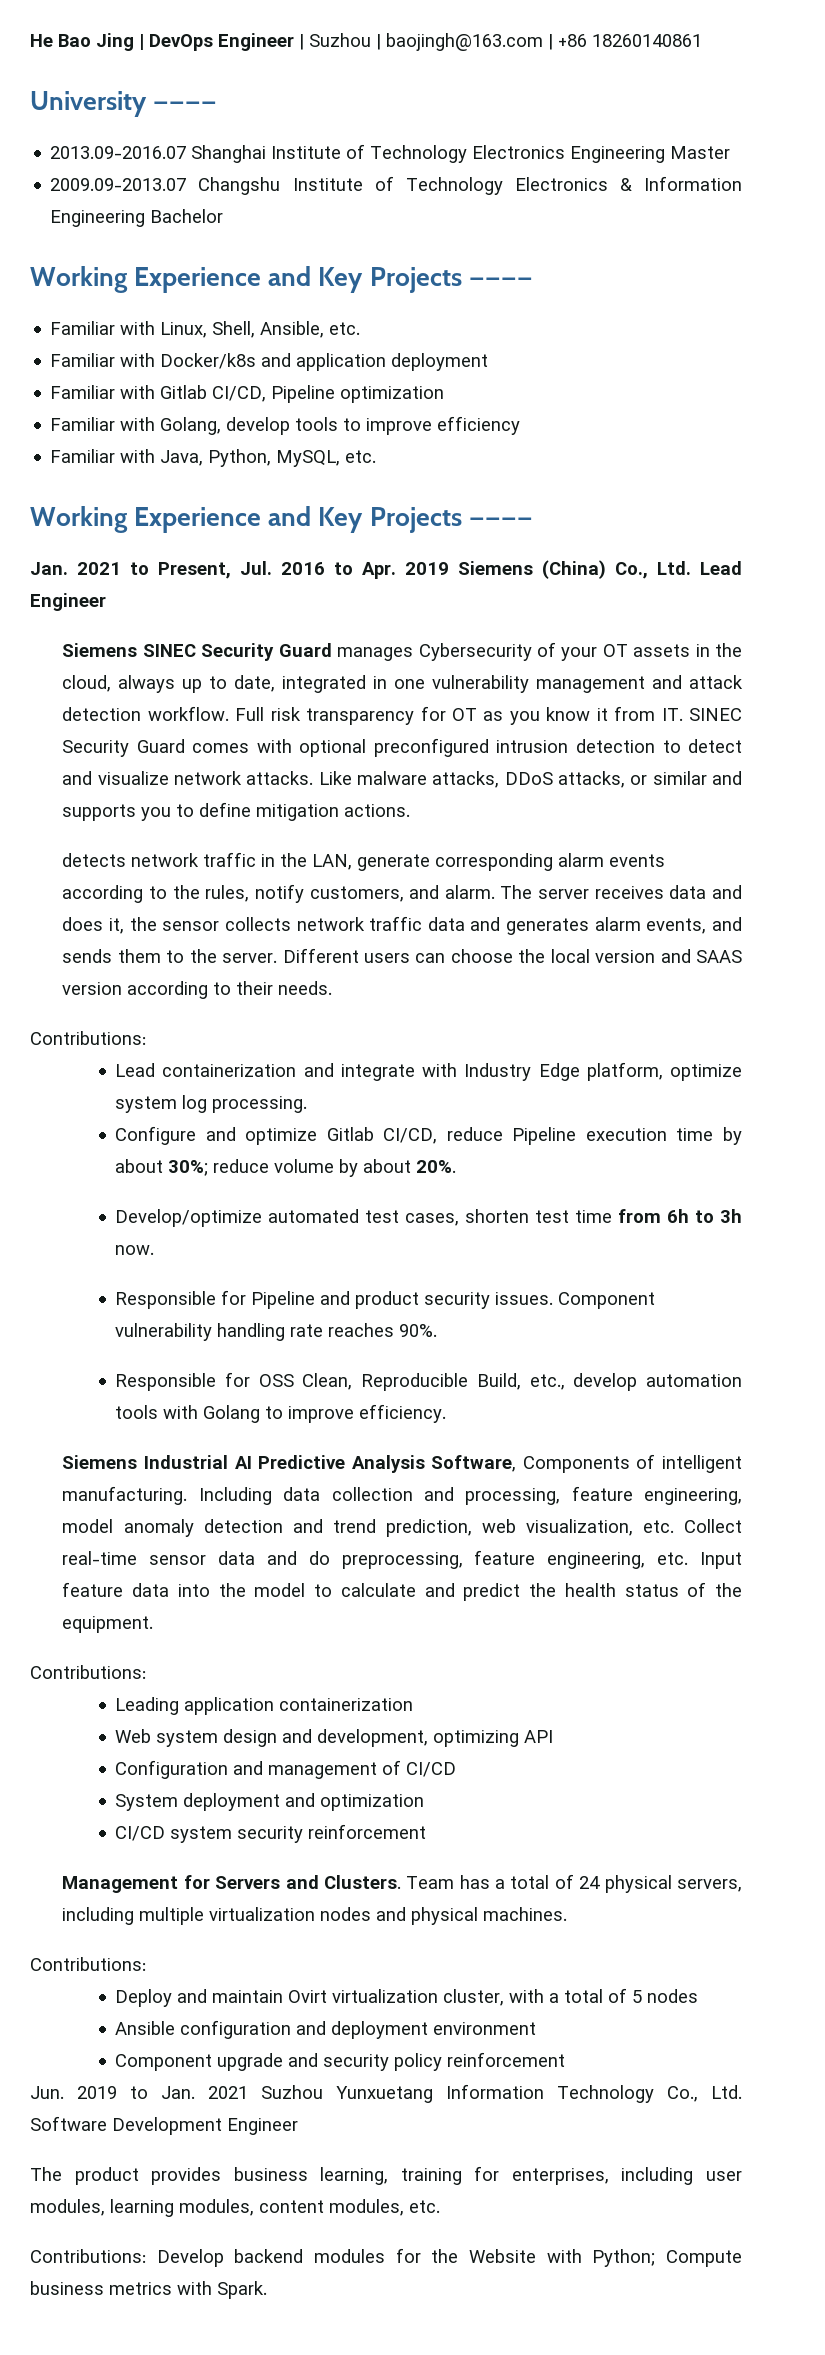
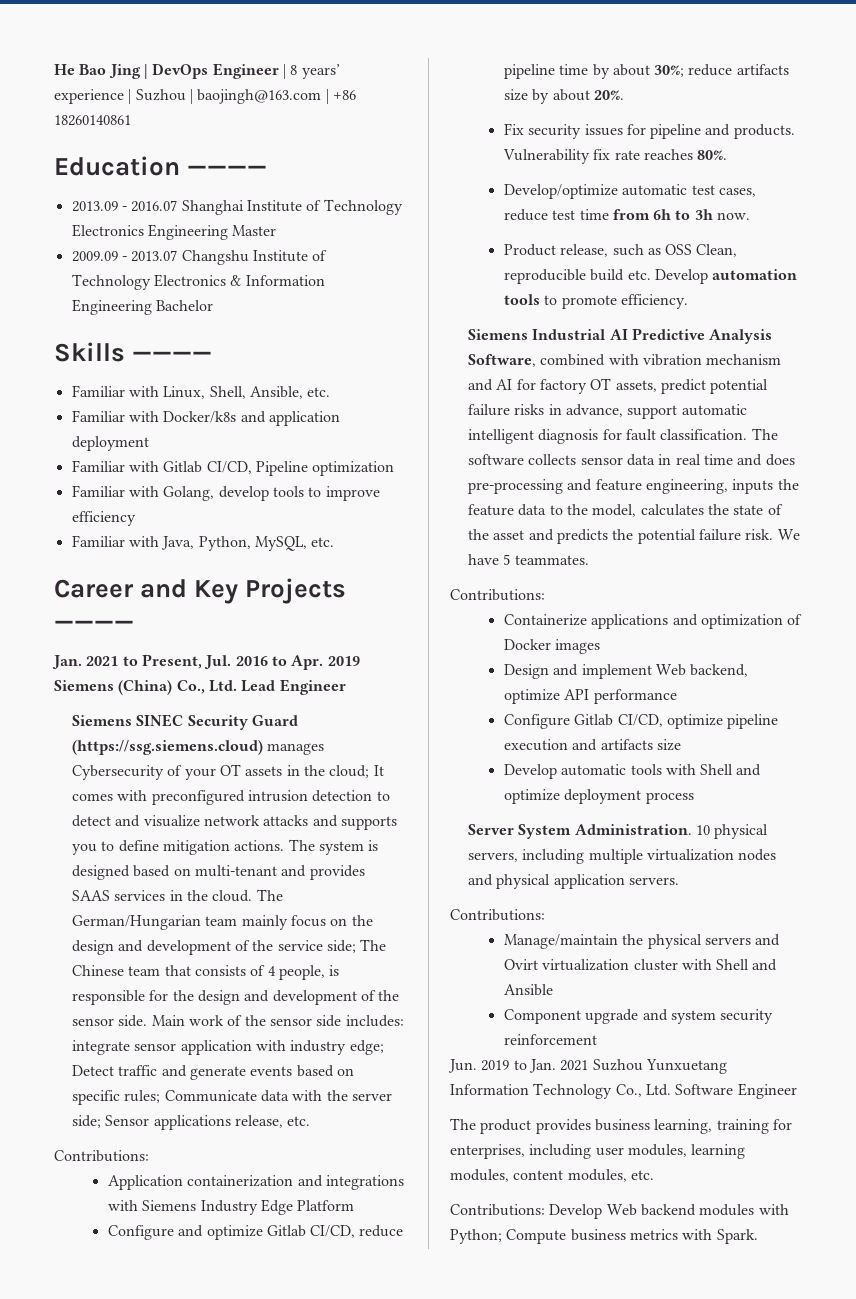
(304, 42) none -> [290,64,340,79] [54,89,132,104] 8 years’ experience |
[30,91,218,117] [50,146,187,159] University ———— // 2013.09-2016.07 -> [54,156,268,176] [71,200,178,212] Education ———— // 2013.09 - 2016.07
[50,178,187,191] 2009.09-2013.07 -> [71,250,178,262] 2009.09 - 2013.07
[30,266,462,293] Working Experience and Key Projects -> [54,342,125,362] Skills
[30,506,262,533] Working Experience -> [54,579,134,598] Career
(332, 650) none -> [72,740,264,755] (https://ssg.siemens.cloud)
[62,675,743,693] [62,706,743,725] [62,739,185,757] cloud, always up to date, integrated in one vulnerability management and attack detection workflow. Full risk transparency for OT as you know it from IT. SINEC Security Guard -> [329,765,384,778] cloud; It
[299,739,367,757] optional -> (148, 795) none
[246,771,707,788] attacks. Like malware attacks, DDoS attacks, or similar -> [263,815,309,826] attacks
[62,852,666,871] [62,884,742,903] [62,916,742,935] [62,948,743,963] [62,981,333,999] [30,1031,146,1045] [115,1063,156,1077] // detects network traffic in the LAN, generate corresponding alarm events according to the rules, notify customers, and alarm. The server receives data and does it, the sensor collects network traffic data and generates alarm events, and sends them to the server. Different users can choose the local version and SAAS version according to their needs. // Contributions: // Lead -> [288,839,379,855] [72,865,365,880] [72,889,283,902] [72,915,373,930] [72,939,387,955] [72,965,340,980] [72,990,400,1005] [72,1015,404,1027] [72,1040,384,1055] [72,1065,355,1080] [72,1090,393,1105] [72,1115,311,1130] [54,1150,149,1162] [107,1175,183,1190] The system is designed based on multi-tenant and provides SAAS services in the cloud. The German/Hungarian team mainly focus on the design and development of the service side; The Chinese team that consists of 4 people, is responsible for the design and development of the sensor side. Main work of the sensor side includes: integrate sensor application with industry edge; Detect traffic and generate events based on specific rules; Communicate data with the server side; Sensor applications release, etc. // Contributions: // Application
[340,1062,742,1081] [115,1095,308,1113] integrate with Industry Edge platform, optimize system log processing. -> [325,1175,404,1190] [107,1199,355,1215] integrations with Siemens Industry Edge Platform
[512,1127,667,1145] Pipeline execution -> [503,64,555,79] pipeline
[274,1159,335,1173] volume -> [736,64,789,75] [503,89,528,101] artifacts size
(457, 1166) none -> [503,123,795,139] [502,149,728,164] // Fix security issues for pipeline and products. Vulnerability fix rate reaches 80%.
[268,1209,360,1223] automated -> [622,184,688,196] automatic
[465,1209,530,1223] shorten -> [503,209,548,221] reduce
[115,1290,656,1309] [115,1323,438,1341] [115,1372,742,1391] [115,1405,355,1423] Responsible for Pipeline and product security issues. Component vulnerability handling rate reaches 90%. // Responsible for OSS Clean, Reproducible Build, etc., develop automation tools with Golang to improve -> [503,244,738,257] [503,269,798,284] [503,294,617,309] Product release, such as OSS Clean, reproducible build etc. Develop automation tools to promote
[522,1454,743,1473] [62,1486,742,1505] [62,1519,742,1537] [62,1550,742,1569] [62,1582,742,1601] [62,1616,154,1633] [30,1665,146,1679] [115,1697,414,1715] [115,1729,554,1747] [115,1760,457,1779] [115,1793,425,1811] [115,1824,427,1843] [62,1874,601,1893] Components of intelligent manufacturing. Including data collection and processing, feature engineering, model anomaly detection and trend prediction, web visualization, etc. Collect real-time sensor data and do preprocessing, feature engineering, etc. Input feature data into the model to calculate and predict the health status of the equipment. // Contributions: // Leading application containerization // Web system design and development, optimizing API // Configuration and management of CI/CD // System deployment and optimization // CI/CD system security reinforcement // Management for Servers and Clusters. Team has a total of 24 -> [540,354,782,366] [468,378,769,394] [468,404,747,419] [468,428,778,444] [468,454,795,466] [468,479,799,494] [468,504,783,517] [468,529,800,544] [468,554,589,565] [450,589,545,601] [503,614,803,629] [503,639,601,654] [503,664,749,679] [503,689,677,704] [503,714,779,729] [503,739,681,751] [503,764,762,779] [503,789,694,804] [468,824,711,839] combined with vibration mechanism and AI for factory OT assets, predict potential failure risks in advance, support automatic intelligent diagnosis for fault classification. The software collects sensor data in real time and does pre-processing and feature engineering, inputs the feature data to the model, calculates the state of the asset and predicts the potential failure risk. We have 5 teammates. // Contributions: // Containerize applications and optimization of Docker images // Design and implement Web backend, optimize API performance // Configure Gitlab CI/CD, optimize pipeline execution and artifacts size // Develop automatic tools with Shell and optimize deployment process // Server System Administration. 10
[483,1907,568,1921] [30,1957,146,1971] [115,1988,699,2007] [115,2020,537,2039] machines. // Contributions: // Deploy and maintain Ovirt virtualization cluster, with a total of 5 nodes // Ansible configuration and deployment environment -> [553,874,680,889] [450,909,545,921] [503,934,781,949] [503,959,778,971] [503,984,553,996] application servers. // Contributions: // Manage/maintain the physical servers and Ovirt virtualization cluster with Shell and Ansible
[323,2053,443,2071] security policy -> [670,1009,774,1024] system security
[112,2117,222,2135] Development -> (734, 1089) none
(224, 2258) none -> [606,1204,637,1216] Web
[395,2248,537,2263] for the Website -> (755, 1210) none

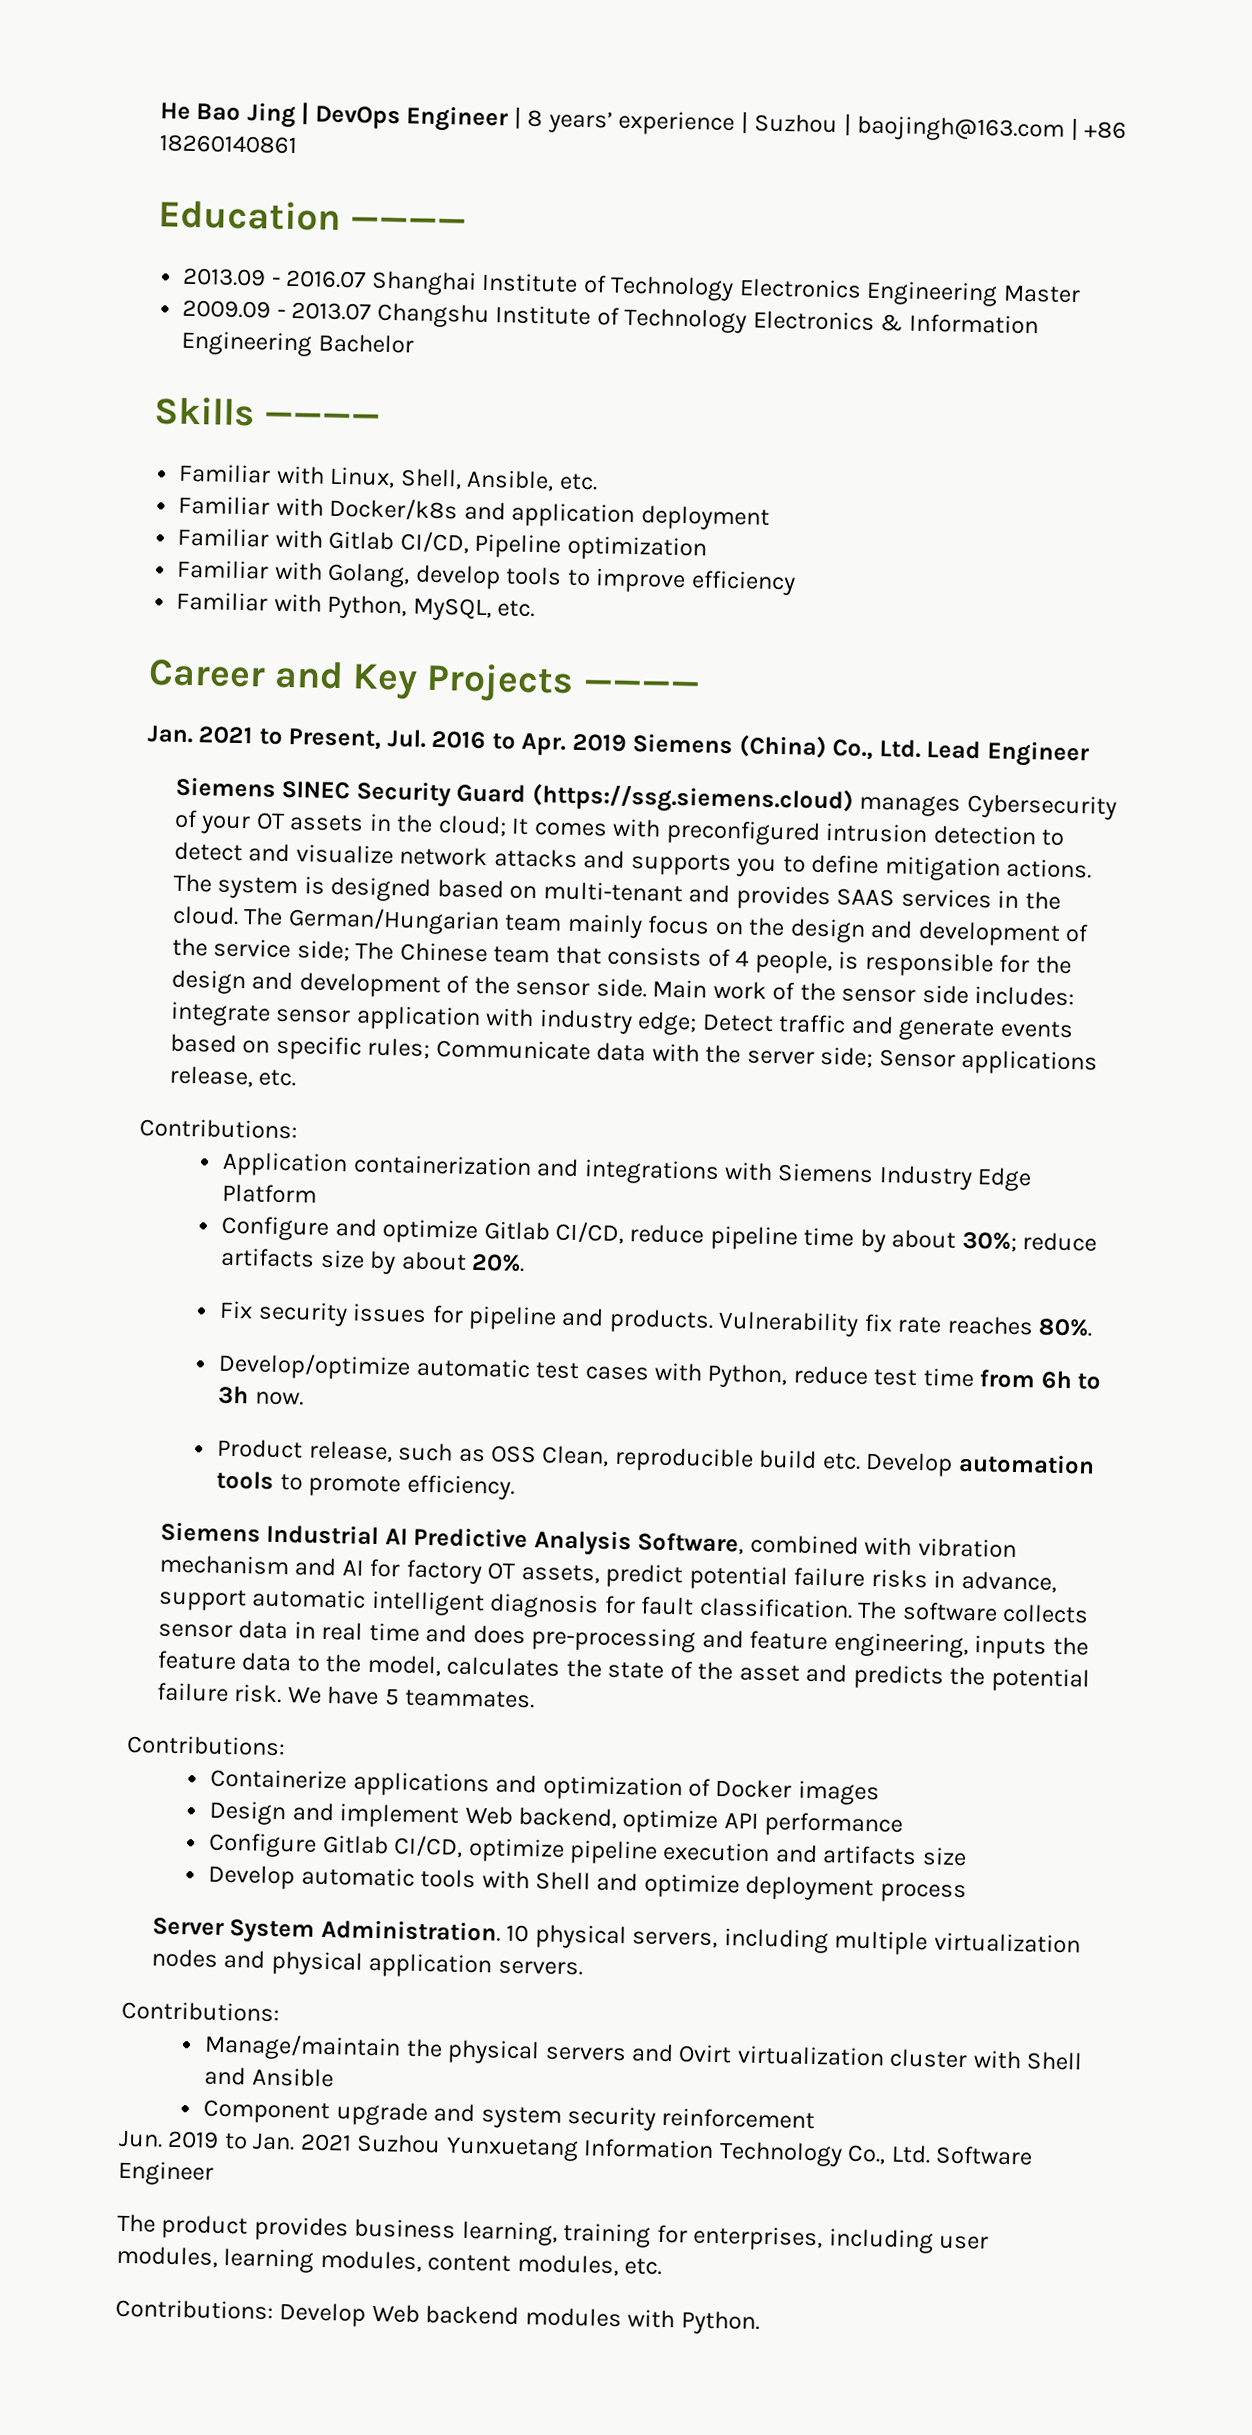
[161,536,195,550] Java, -> (322, 603) none
[718,188,756,197] cases, -> [584,1362,789,1389] cases with Python,
[450,1229,758,1244] Python; Compute business metrics with Spark. -> [680,2310,760,2335] Python.

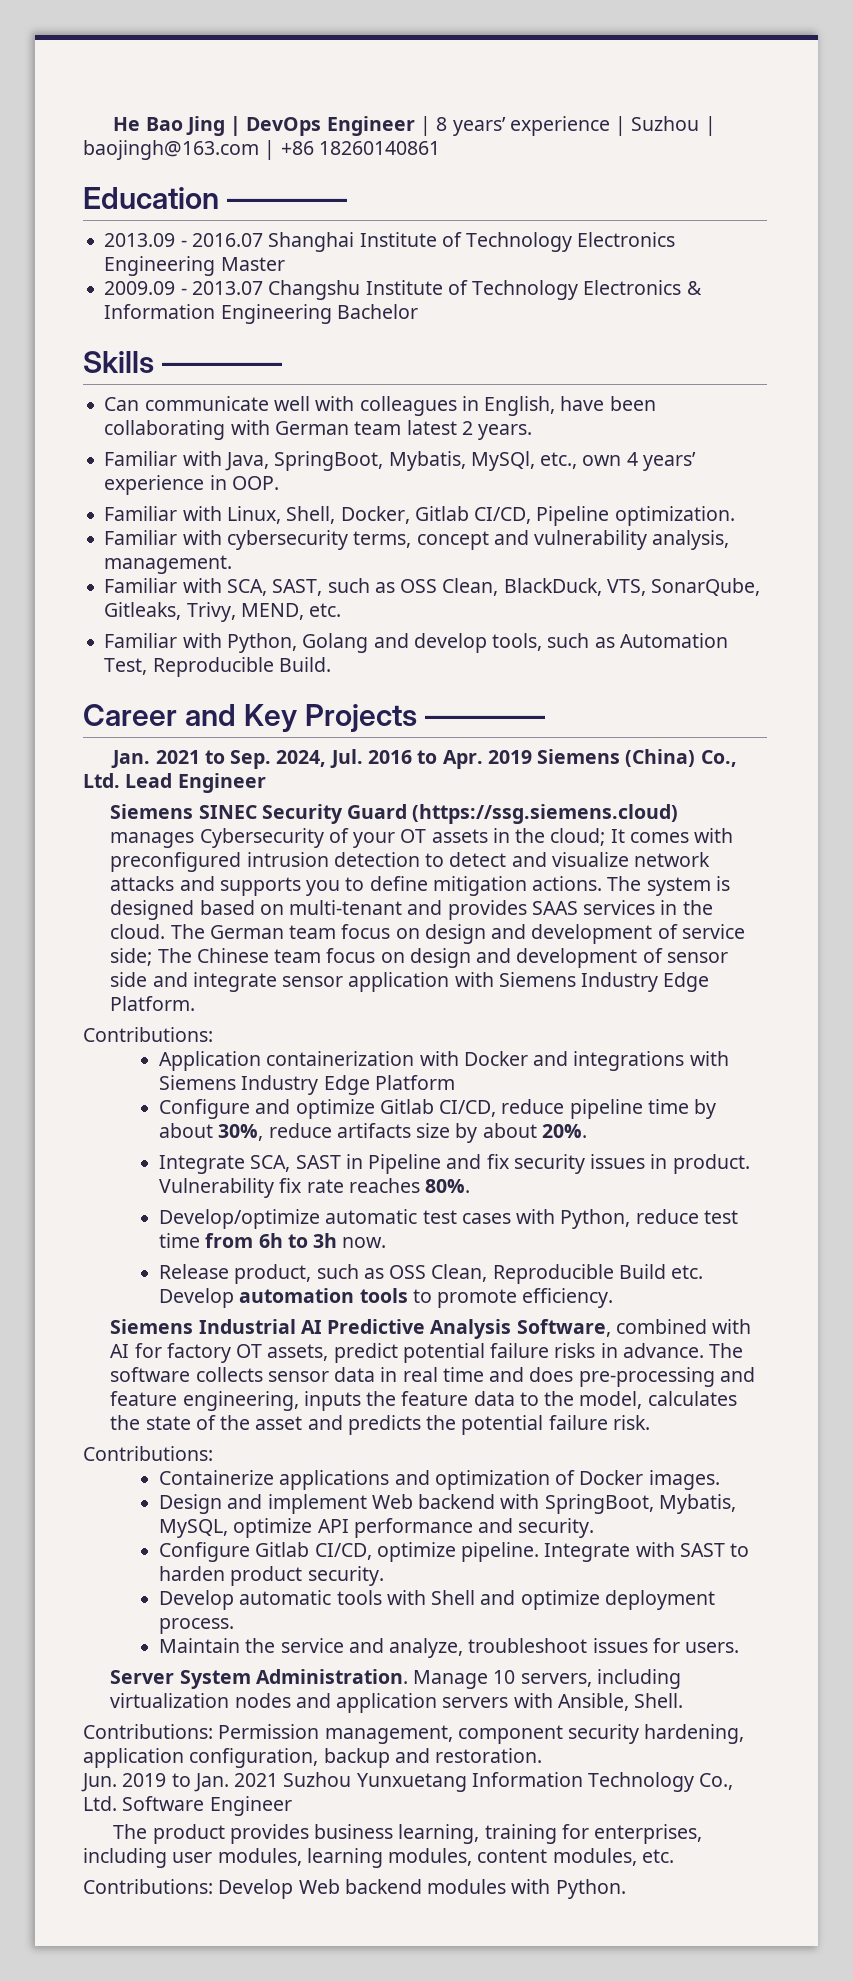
[178,463,598,492] [178,495,770,531] [177,527,707,562] [176,559,796,596] [176,591,536,622] Familiar with Linux, Shell, Ansible, etc. // Familiar with Docker/k8s and application deployment // Familiar with Gitlab CI/CD, Pipeline optimization // Familiar with Golang, develop tools to improve efficiency // Familiar with Python, MySQL, etc. -> [104,396,656,416] [104,420,533,440] [104,451,696,471] [104,475,279,495] [104,506,735,526] [104,530,730,550] [104,555,233,574] [104,578,761,596] [104,602,342,622] [104,633,728,653] [104,657,331,677] Can communicate well with colleagues in English, have been collaborating with German team latest 2 years. // Familiar with Java, SpringBoot, Mybatis, MySQl, etc., own 4 years’ experience in OOP. // Familiar with Linux, Shell, Docker, Gitlab CI/CD, Pipeline optimization. // Familiar with cybersecurity terms, concept and vulnerability analysis, management. // Familiar with SCA, SAST, such as OSS Clean, BlackDuck, VTS, SonarQube, Gitleaks, Trivy, MEND, etc. // Familiar with Python, Golang and develop tools, such as Automation Test, Reproducible Build.
[288,728,382,750] Present, -> [230,750,327,769] Sep. 2024,
[287,907,1090,947] [171,937,208,957] German/Hungarian team mainly focus on the design and development of the -> [209,924,678,944] German team focus on design and development of
[555,945,1072,978] [170,969,836,1002] that consists of 4 people, is responsible for the design and development of the sensor side. Main work of the -> [326,948,663,968] focus on design and development of
[974,986,1076,1007] includes: -> [152,972,188,987] and
[538,1009,1074,1042] [169,1033,1099,1076] [168,1065,297,1088] industry edge; Detect traffic and generate events based on specific rules; Communicate data with the server side; Sensor applications release, etc. -> [498,972,710,992] [110,996,196,1011] Siemens Industry Edge Platform.
(532, 1165) none -> [419,1051,528,1066] with Docker
[961,1231,1017,1252] 30%; -> [218,1124,264,1141] 30%,
[219,1300,714,1334] Fix security issues for pipeline and products. -> [159,1154,750,1174] Integrate SCA, SAST in Pipeline and fix security issues in product.
[217,1438,818,1473] Product release, such as OSS Clean, reproducible build -> [159,1264,666,1284] Release product, such as OSS Clean, Reproducible Build
[917,1538,1017,1559] [158,1554,337,1577] vibration mechanism and -> (752, 1326) none
[960,1570,1057,1593] [157,1588,853,1619] advance, support automatic intelligent diagnosis for fault classification. -> [622,1343,704,1358] advance.
[287,1686,536,1709] We have 5 teammates. -> (650, 1422) none
[797,1780,880,1806] images -> [648,1470,720,1490] images.
[517,1806,617,1829] backend, -> [418,1494,736,1514] [159,1519,229,1538] backend with SpringBoot, Mybatis, MySQL,
(904, 1824) none -> [478,1518,595,1538] and security.
[568,1839,967,1867] pipeline execution and artifacts size -> [461,1542,750,1562] [159,1566,384,1586] pipeline. Integrate with SAST to harden product security.
[879,1883,967,1904] process -> [159,1618,235,1634] [159,1638,740,1658] process. // Maintain the service and analyze, troubleshoot issues for users.
[506,1924,627,1950] 10 physical -> [413,1670,516,1689] Manage 10
[834,1930,929,1956] multiple -> (681, 1679) none
[270,1950,583,1979] [121,2000,280,2023] [204,2033,1084,2071] [204,2066,334,2088] [203,2099,816,2131] physical application servers. // Contributions: // Manage/maintain the physical servers and Ovirt virtualization cluster with Shell and Ansible // Component upgrade and system security reinforcement -> [336,1693,684,1713] [83,1724,745,1744] [83,1748,543,1768] application servers with Ansible, Shell. // Contributions: Permission management, component security hardening, application configuration, backup and restoration.

